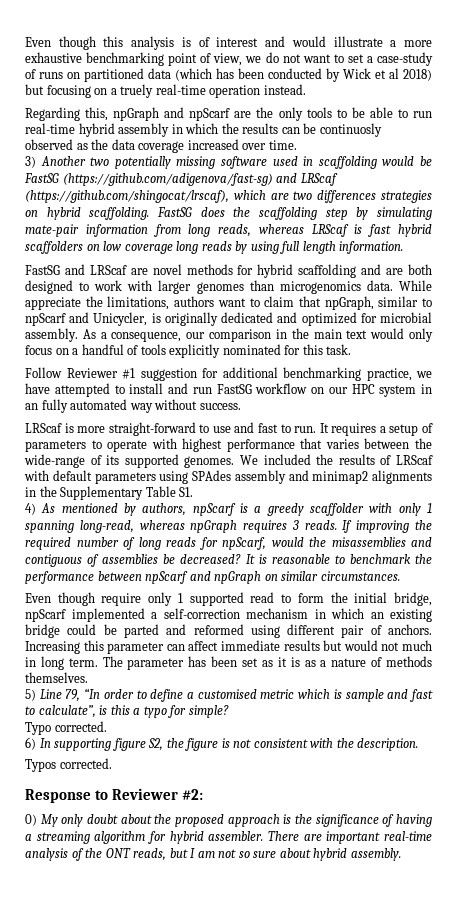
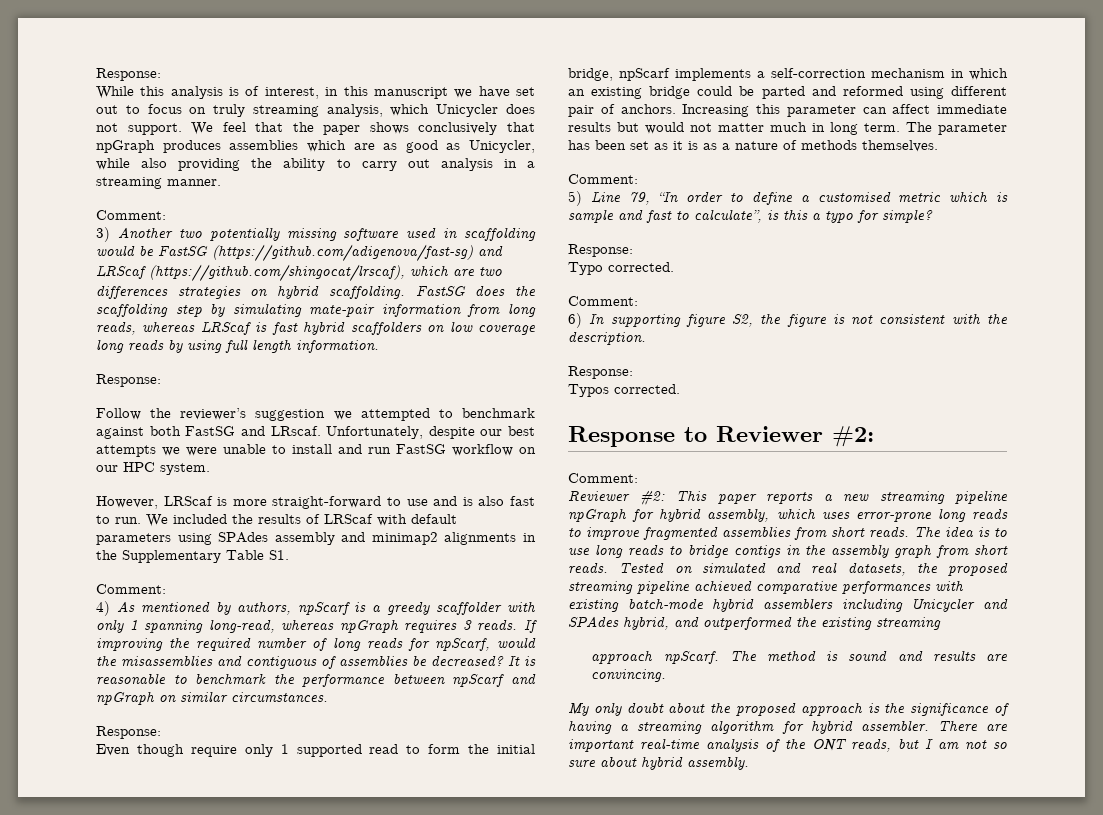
[25,36,96,50] Even though -> [96,68,161,81] [96,86,134,99] Response: // While
[216,36,432,47] [25,52,433,66] [25,68,432,82] [25,84,306,98] [25,107,433,121] [25,123,382,137] [25,139,297,153] interest and would illustrate a more exhaustive benchmarking point of view, we do not want to set a case-study of runs on partitioned data (which has been conducted by Wick et al 2018) but focusing on a truely real-time operation instead. // Regarding this, npGraph and npScarf are the only tools to be able to run real-time hybrid assembly in which the results can be continuosly observed as the data coverage increased over time. -> [264,86,536,99] [96,104,535,117] [96,122,535,135] [96,140,535,153] [96,158,535,171] [96,177,221,189] [96,210,166,220] interest, in this manuscript we have set out to focus on truly streaming analysis, which Unicycler does not support. We feel that the paper shows conclusively that npGraph produces assemblies which are as good as Unicycler, while also providing the ability to carry out analysis in a streaming manner. // Comment:
[25,264,433,278] [25,280,432,294] [25,296,432,310] [25,312,433,326] [25,328,433,342] [25,344,352,358] [25,367,432,381] [25,383,110,397] FastSG and LRScaf are novel methods for hybrid scaffolding and are both designed to work with larger genomes than microgenomics data. While appreciate the limitations, authors want to claim that npGraph, similar to npScarf and Unicycler, is originally dedicated and optimized for microbial assembly. As a consequence, our comparison in the main text would only focus on a handful of tools explicitly nominated for this task. // Follow Reviewer #1 suggestion for additional benchmarking practice, we have attempted -> [96,374,161,387] [96,408,535,421] [96,426,535,439] [96,444,266,457] Response: // Follow the reviewer’s suggestion we attempted to benchmark against both FastSG and LRscaf. Unfortunately, despite our best attempts we were unable
[379,384,432,397] [25,399,241,413] system in an fully automated way without success. // -> [160,463,210,475] [96,496,158,509] system. // However,
(255, 427) none -> [462,496,505,506] is also
[319,423,433,436] [25,438,432,452] [24,454,235,468] It requires a setup of parameters to operate with highest performance that varies between the wide-range of its supported genomes. -> (141, 520) none
(194, 492) none -> [96,584,166,594] // Comment:
(400, 576) none -> [96,726,161,739] // Response:
[71,608,145,622] implemented -> [675,68,751,81] implements
(400, 646) none -> [718,123,764,132] matter
(88, 677) none -> [568,174,638,184] // Comment:
(229, 711) none -> [568,244,633,257] // Response:
(107, 726) none -> [568,296,638,306] // Comment:
(419, 744) none -> [568,366,633,379] // Response:
[25,814,37,826] 0) -> [568,473,638,483] [568,490,1008,505] [568,508,1008,522] [568,526,1007,540] [568,544,1008,558] [568,562,1008,576] [568,580,964,594] [568,598,1008,612] [568,616,941,630] [591,650,1009,664] [591,669,667,682] Comment: // Reviewer #2: This paper reports a new streaming pipeline npGraph for hybrid assembly, which uses error-prone long reads to improve fragmented assemblies from short reads. The idea is to use long reads to bridge contigs in the assembly graph from short reads. Tested on simulated and real datasets, the proposed streaming pipeline achieved comparative performances with existing batch-mode hybrid assemblers including Unicycler and SPAdes hybrid, and outperformed the existing streaming // approach npScarf. The method is sound and results are convincing. //

